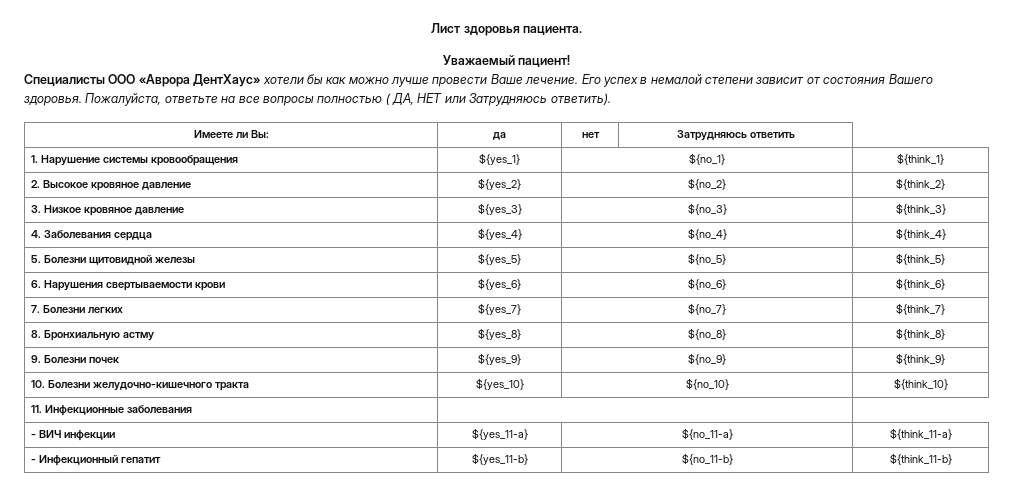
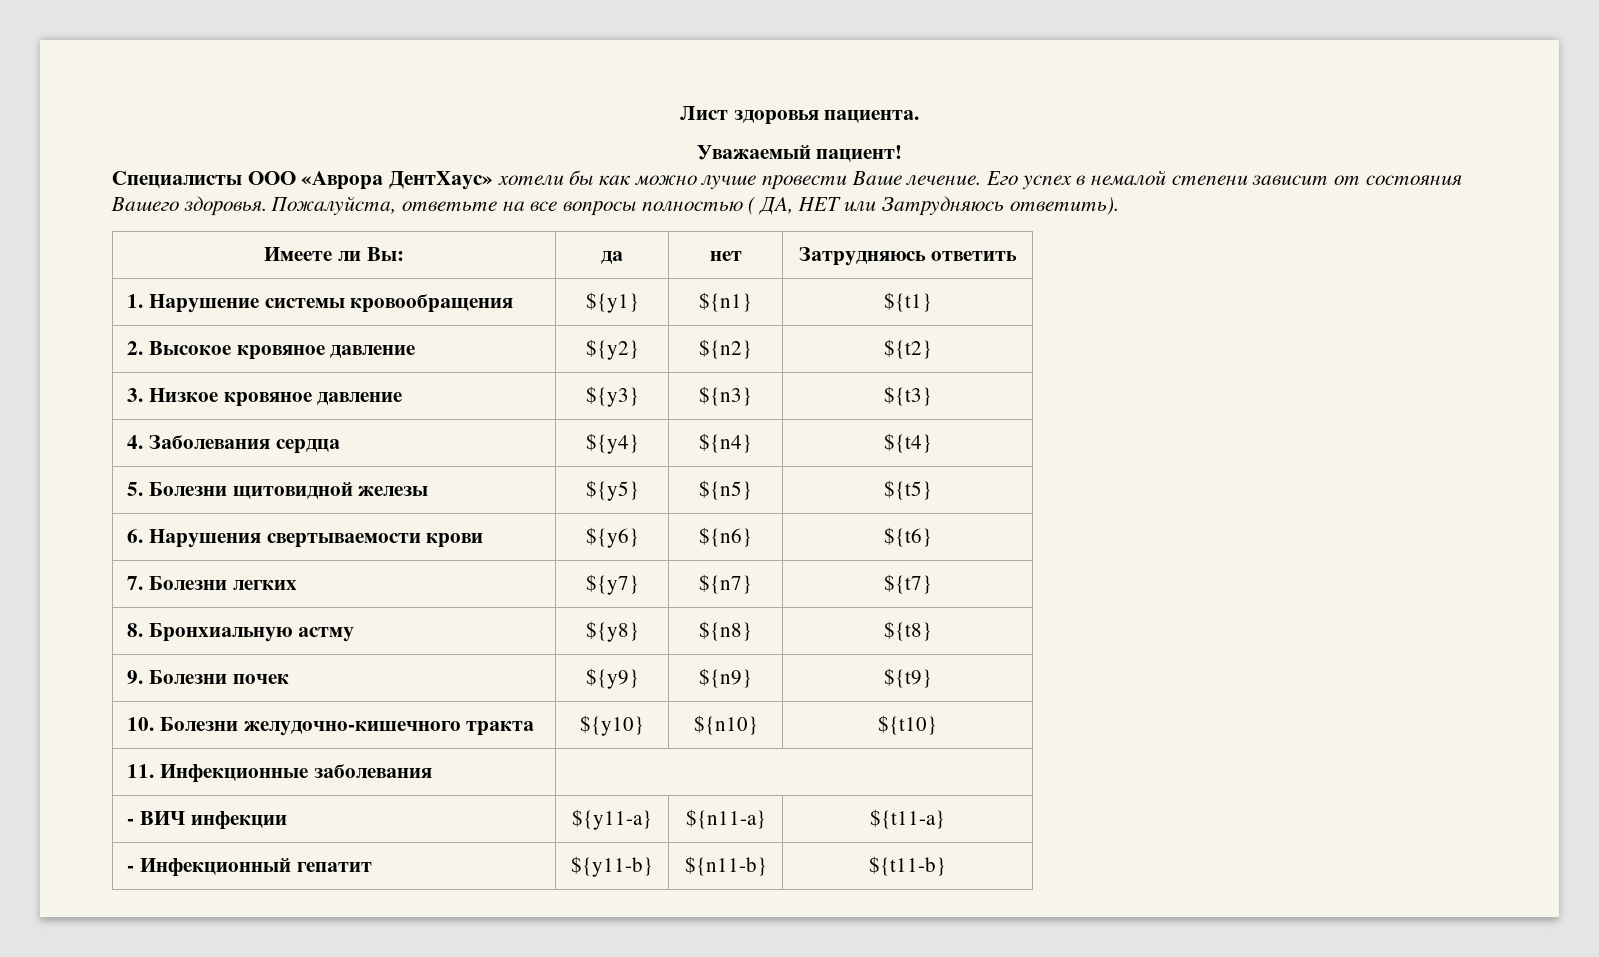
[479,153,520,165] [689,153,725,165] [897,153,944,165] ${yes_1} | ${no_1} | ${think_1} -> [585,292,639,313] [699,292,752,312] [883,292,932,312] ${y1} | ${n1} | ${t1}
[478,178,521,190] [688,178,726,190] [896,178,945,190] ${yes_2} | ${no_2} | ${think_2} -> [585,339,639,360] [699,339,752,359] [883,339,932,359] ${y2} | ${n2} | ${t2}
[477,203,522,215] [687,203,727,215] [895,203,946,215] ${yes_3} | ${no_3} | ${think_3} -> [585,386,639,407] [699,386,752,406] [883,386,932,406] ${y3} | ${n3} | ${t3}
[477,228,522,240] [687,228,727,240] [895,228,946,240] ${yes_4} | ${no_4} | ${think_4} -> [585,433,639,454] [699,433,752,453] [883,433,932,453] ${y4} | ${n4} | ${t4}
[478,253,521,265] [688,253,726,265] [896,253,945,265] ${yes_5} | ${no_5} | ${think_5} -> [585,480,639,501] [699,480,752,500] [883,480,932,500] ${y5} | ${n5} | ${t5}
[478,278,521,290] [688,278,726,290] [896,278,945,290] ${yes_6} | ${no_6} | ${think_6} -> [585,527,639,548] [699,527,752,547] [883,527,932,547] ${y6} | ${n6} | ${t6}
[478,303,521,315] [688,303,726,315] [896,303,945,315] ${yes_7} | ${no_7} | ${think_7} -> [585,574,639,595] [699,574,752,594] [883,574,932,594] ${y7} | ${n7} | ${t7}
[478,328,521,340] [688,328,726,340] [896,328,945,340] ${yes_8} | ${no_8} | ${think_8} -> [585,621,639,642] [699,621,752,641] [883,621,932,641] ${y8} | ${n8} | ${t8}
[478,353,521,365] [688,353,726,365] [896,353,945,365] ${yes_9} | ${no_9} | ${think_9} -> [585,668,639,689] [699,668,752,688] [883,668,932,688] ${y9} | ${n9} | ${t9}
[475,378,524,390] [685,378,729,390] [893,378,948,390] ${yes_10} | ${no_10} | ${think_10} -> [580,715,644,736] [693,715,758,735] [878,715,937,735] ${y10} | ${n10} | ${t10}
[471,428,528,440] [681,428,733,440] [889,428,952,440] ${yes_11-a} | ${no_11-a} | ${think_11-a} -> [572,809,652,830] [685,809,766,829] [870,809,945,829] ${y11-a} | ${n11-a} | ${t11-a}
[471,453,528,465] [681,453,733,465] [889,453,952,465] ${yes_11-b} | ${no_11-b} | ${think_11-b} -> [571,856,653,877] [684,856,767,876] [869,856,946,876] ${y11-b} | ${n11-b} | ${t11-b}

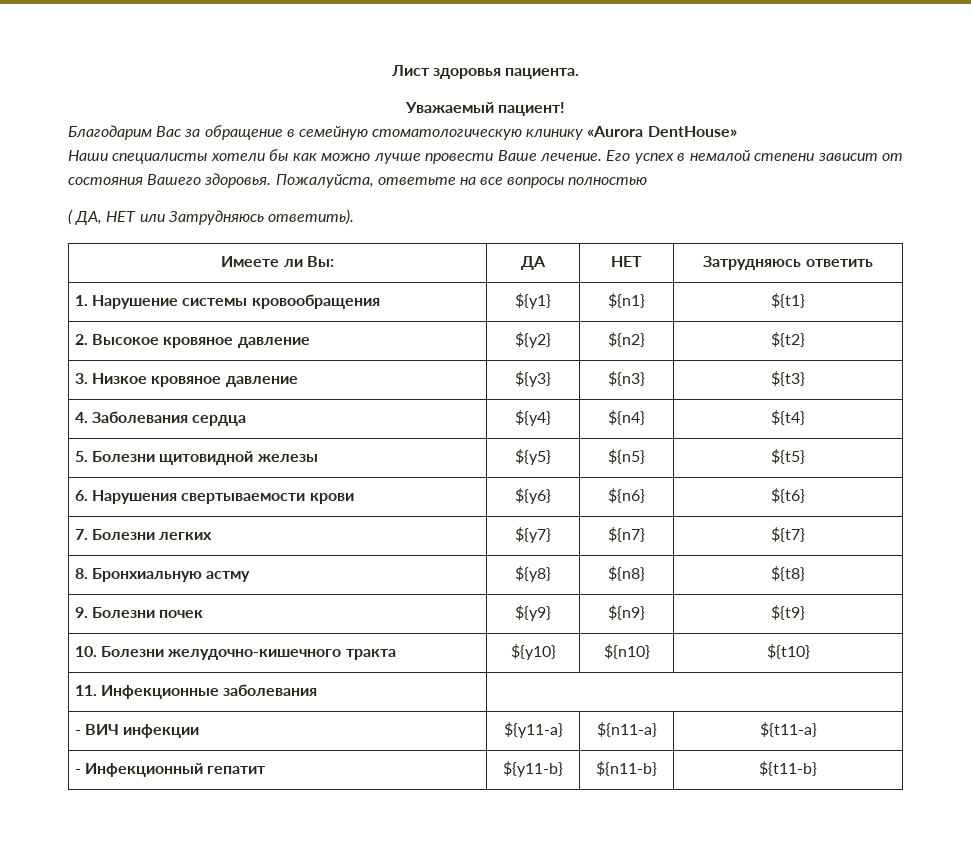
[112,171,494,190] Специалисты ООО «Аврора ДентХаус» -> [68,125,737,140] [68,150,208,164] Благодарим Вас за обращение в семейную стоматологическую клинику «Aurora DentHouse» // Наши специалисты
(743, 206) none -> (648, 181) //
[601,251,623,265] [709,251,742,261] да | нет -> [521,256,546,270] [611,256,642,267] ДА | НЕТ

